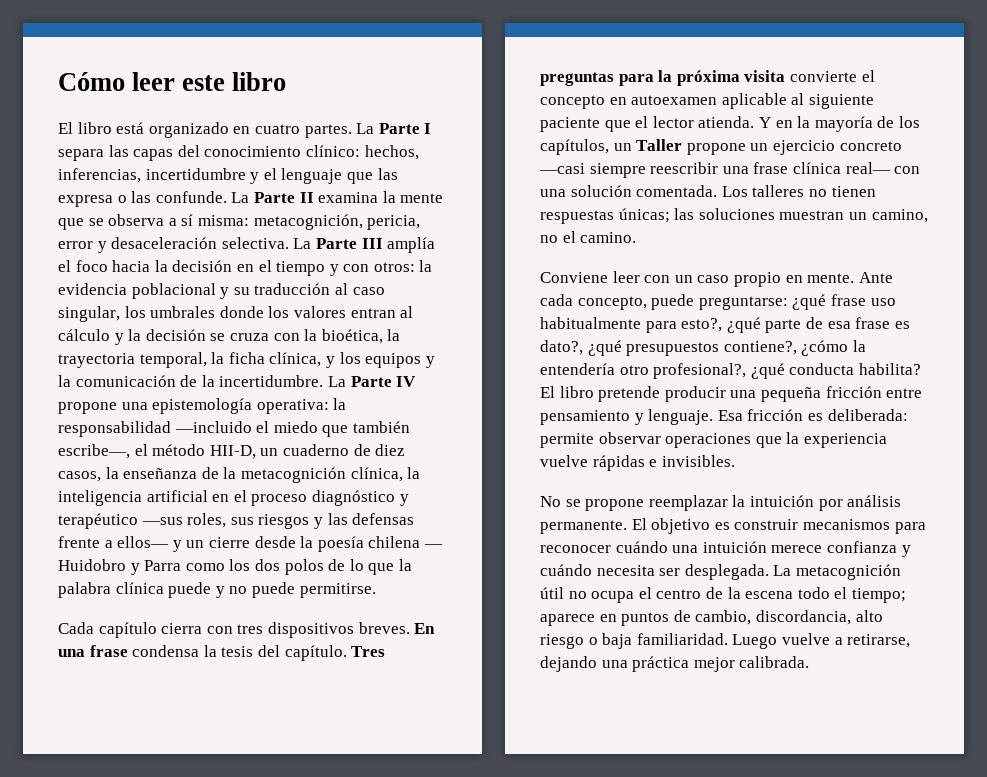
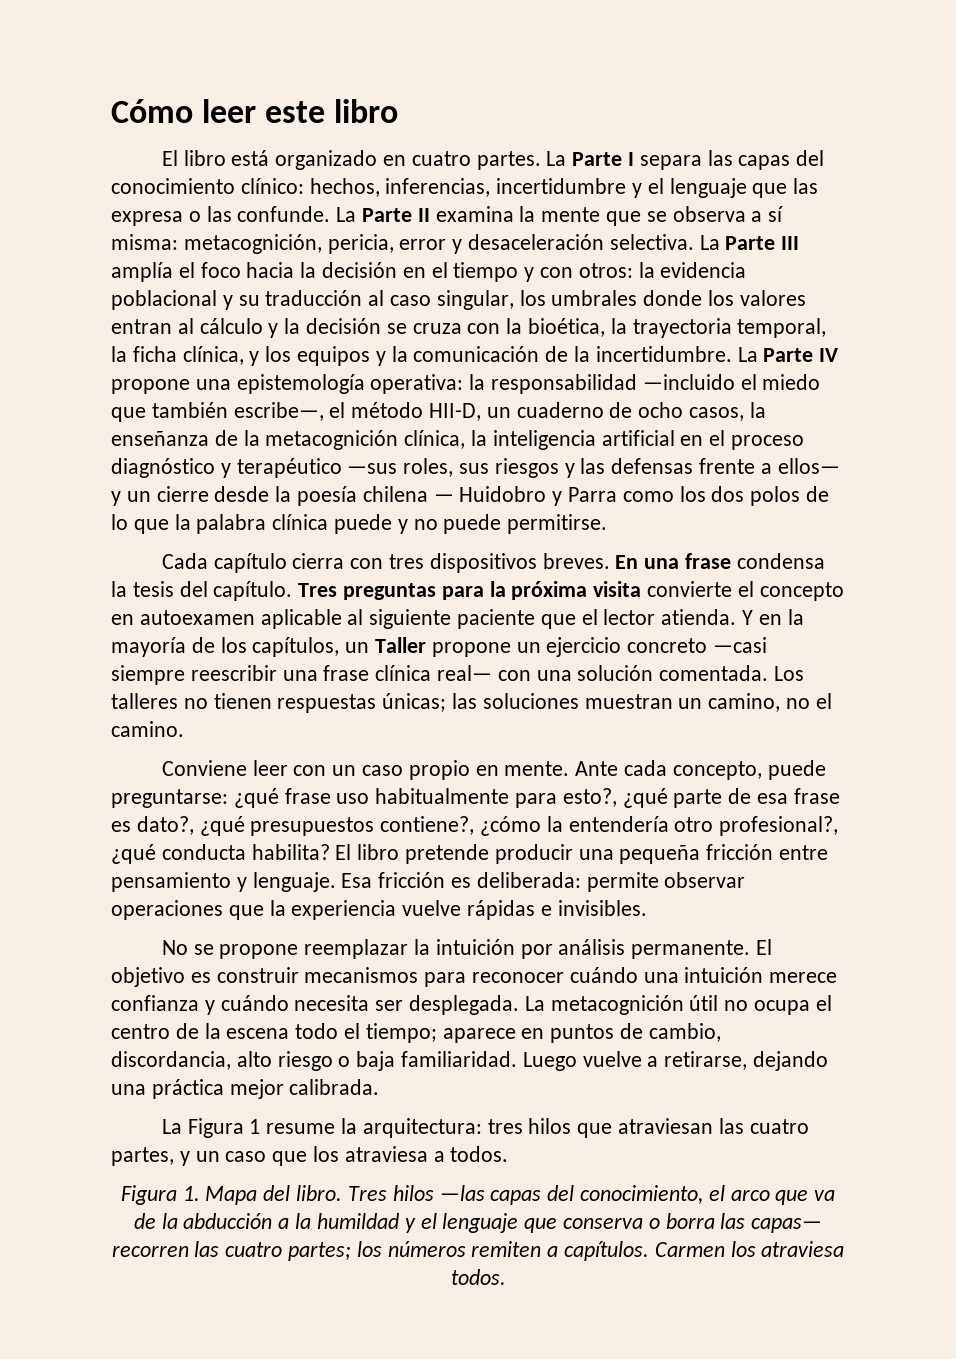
[375,444,406,456] diez -> [638,402,684,418] ocho
(810, 662) none -> [161,1118,809,1138] [111,1146,509,1166] [120,1185,836,1205] [133,1213,823,1233] [111,1241,845,1261] [450,1269,506,1285] // La Figura 1 resume la arquitectura: tres hilos que atraviesan las cuatro partes, y un caso que los atraviesa a todos. // Figura 1. Mapa del libro. Tres hilos —las capas del conocimiento, el arco que va de la abducción a la humildad y el lenguaje que conserva o borra las capas— recorren las cuatro partes; los números remiten a capítulos. Carmen los atraviesa todos.

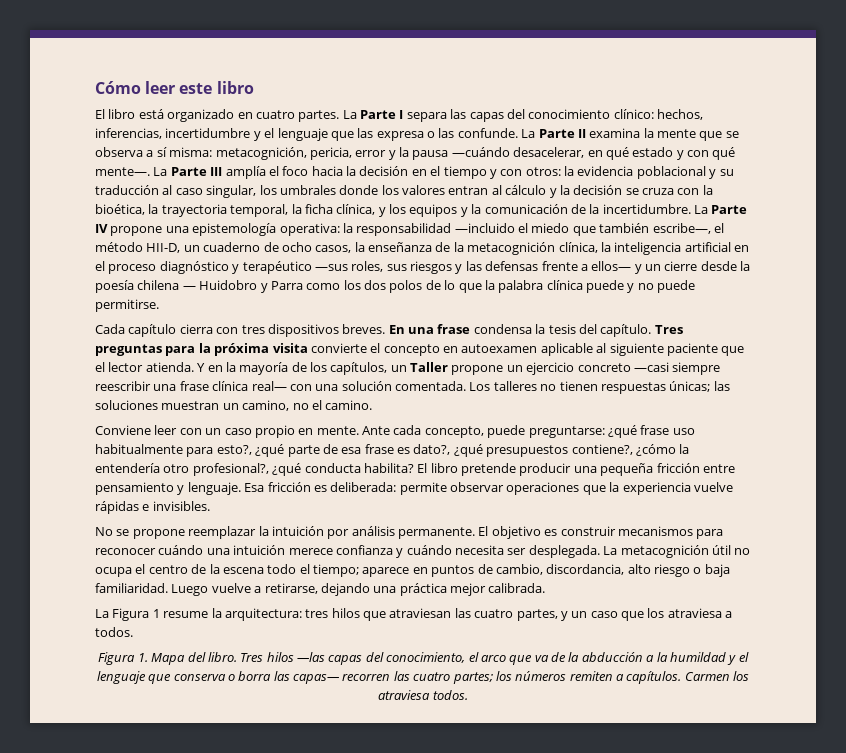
[468,234,694,250] desaceleración selectiva. -> [399,147,736,160] [95,167,150,176] la pausa —cuándo desacelerar, en qué estado y con qué mente—.

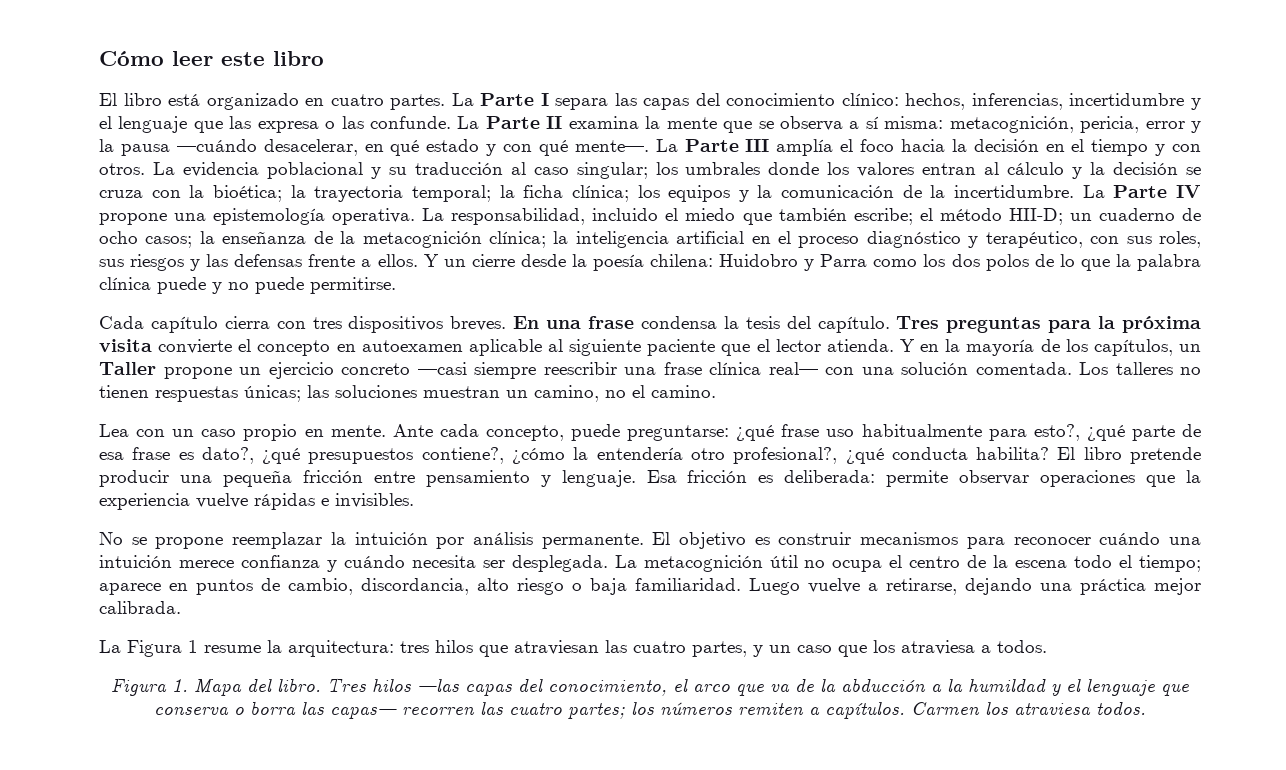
[525,166,574,176] otros: la -> [99,162,175,175] otros. La
[206,185,257,198] singular, -> [576,162,648,179] singular;
[95,204,145,215] bioética, -> [212,185,282,202] bioética;
[230,204,289,217] temporal, -> [411,185,491,202] temporal;
[336,204,386,217] clínica, y -> [571,185,629,202] clínica;
[279,223,515,236] operativa: la responsabilidad —incluido -> [332,208,659,225] operativa. La responsabilidad, incluido
[652,223,711,234] escribe—, -> [853,208,913,225] escribe;
[146,243,181,253] HII-D, -> [1008,208,1063,225] HII-D;
[315,245,352,253] casos, -> [145,236,193,248] casos;
[558,242,598,253] clínica, -> [488,231,546,248] clínica;
[242,261,348,274] terapéutico —sus -> [985,231,1152,248] terapéutico, con sus
[591,261,642,274] ellos— y -> [377,254,439,267] ellos. Y
[137,280,196,290] chilena — -> [650,254,714,267] chilena:
[95,425,178,435] Conviene leer -> [99,424,129,437] Lea

